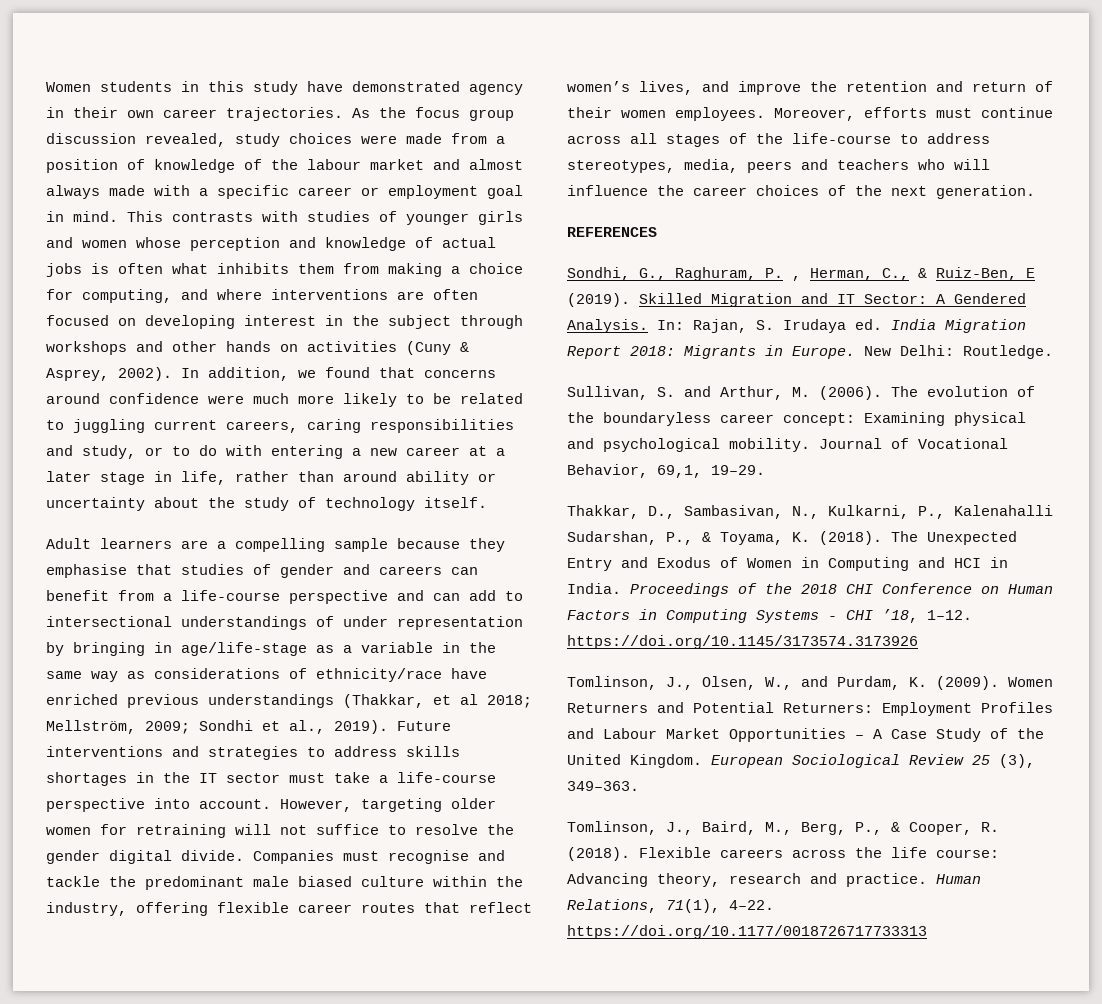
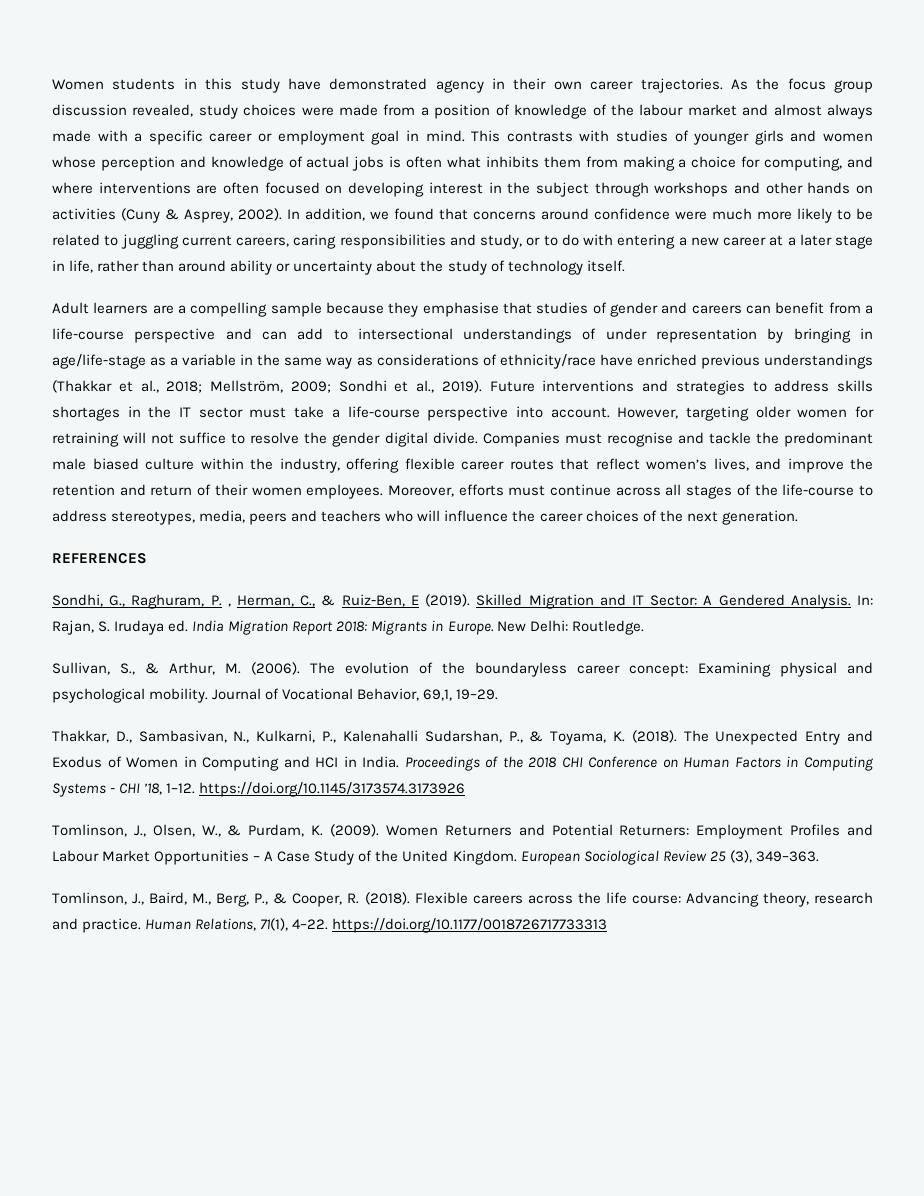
[343,694,478,708] (Thakkar, et al -> [52,380,159,393] (Thakkar et al.,
[657,386,711,397] S. and -> [120,663,159,675] S., &
[801,676,828,687] and -> [227,825,242,836] &

